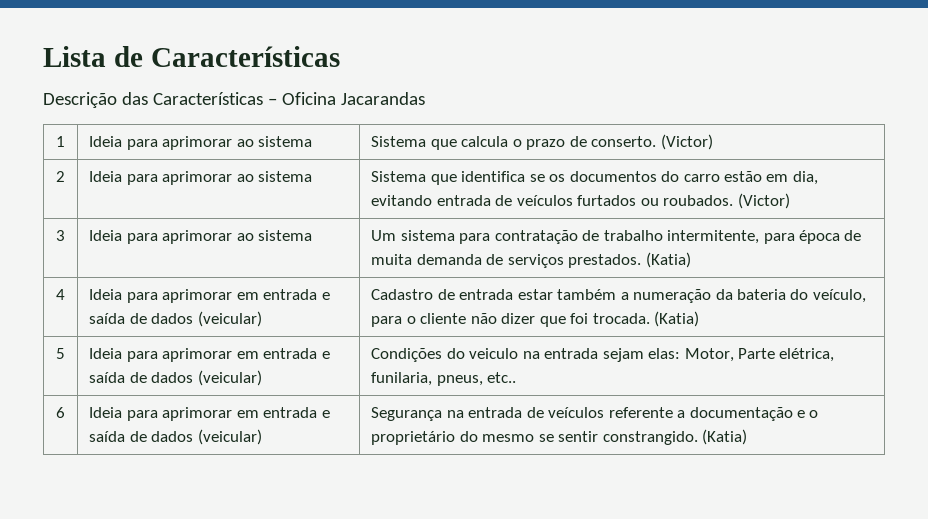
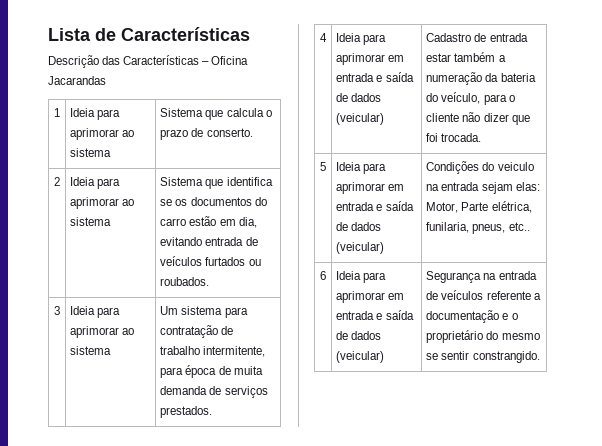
[660,134,713,150] (Victor) -> (253, 132) none
[737,193,790,209] (Victor) -> (210, 281) none
[645,252,691,268] (Katia) -> (213, 412) none
[653,311,699,327] (Katia) -> (482, 137) none
[702,429,748,445] (Katia) -> (540, 357) none

